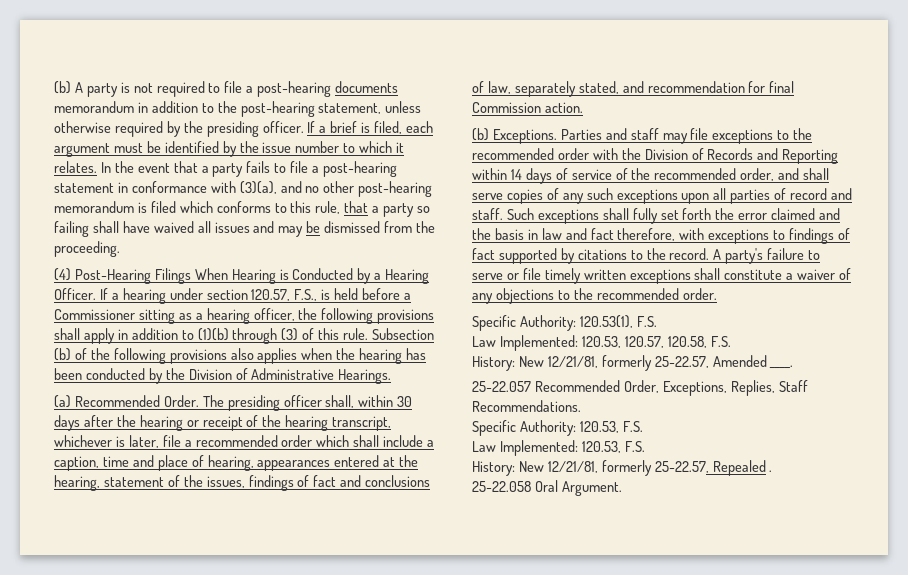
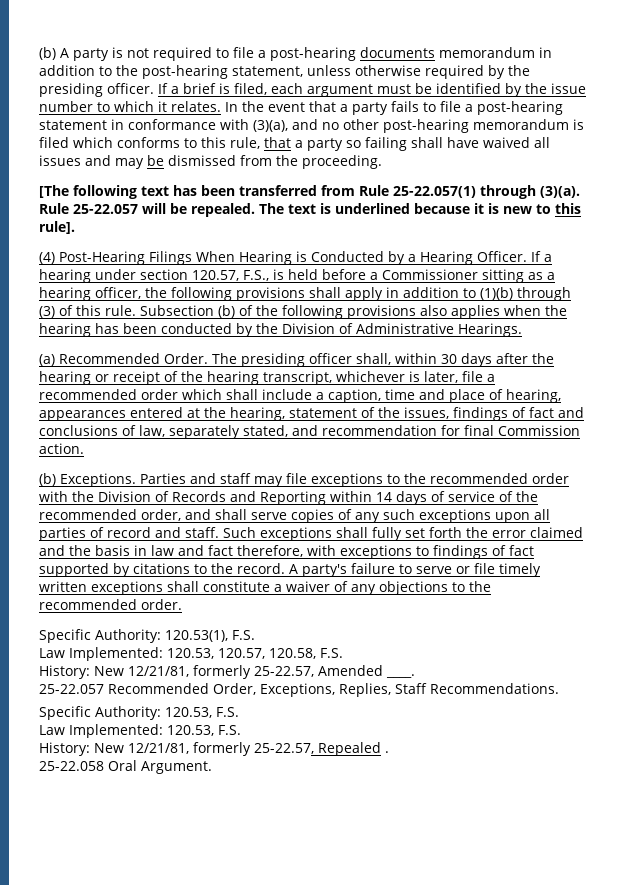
(120, 249) none -> [39,185,580,199] [39,203,581,217] [39,221,75,234] // [The following text has been transferred from Rule 25-22.057(1) through (3)(a). Rule 25-22.057 will be repealed. The text is underlined because it is new to this rule].

